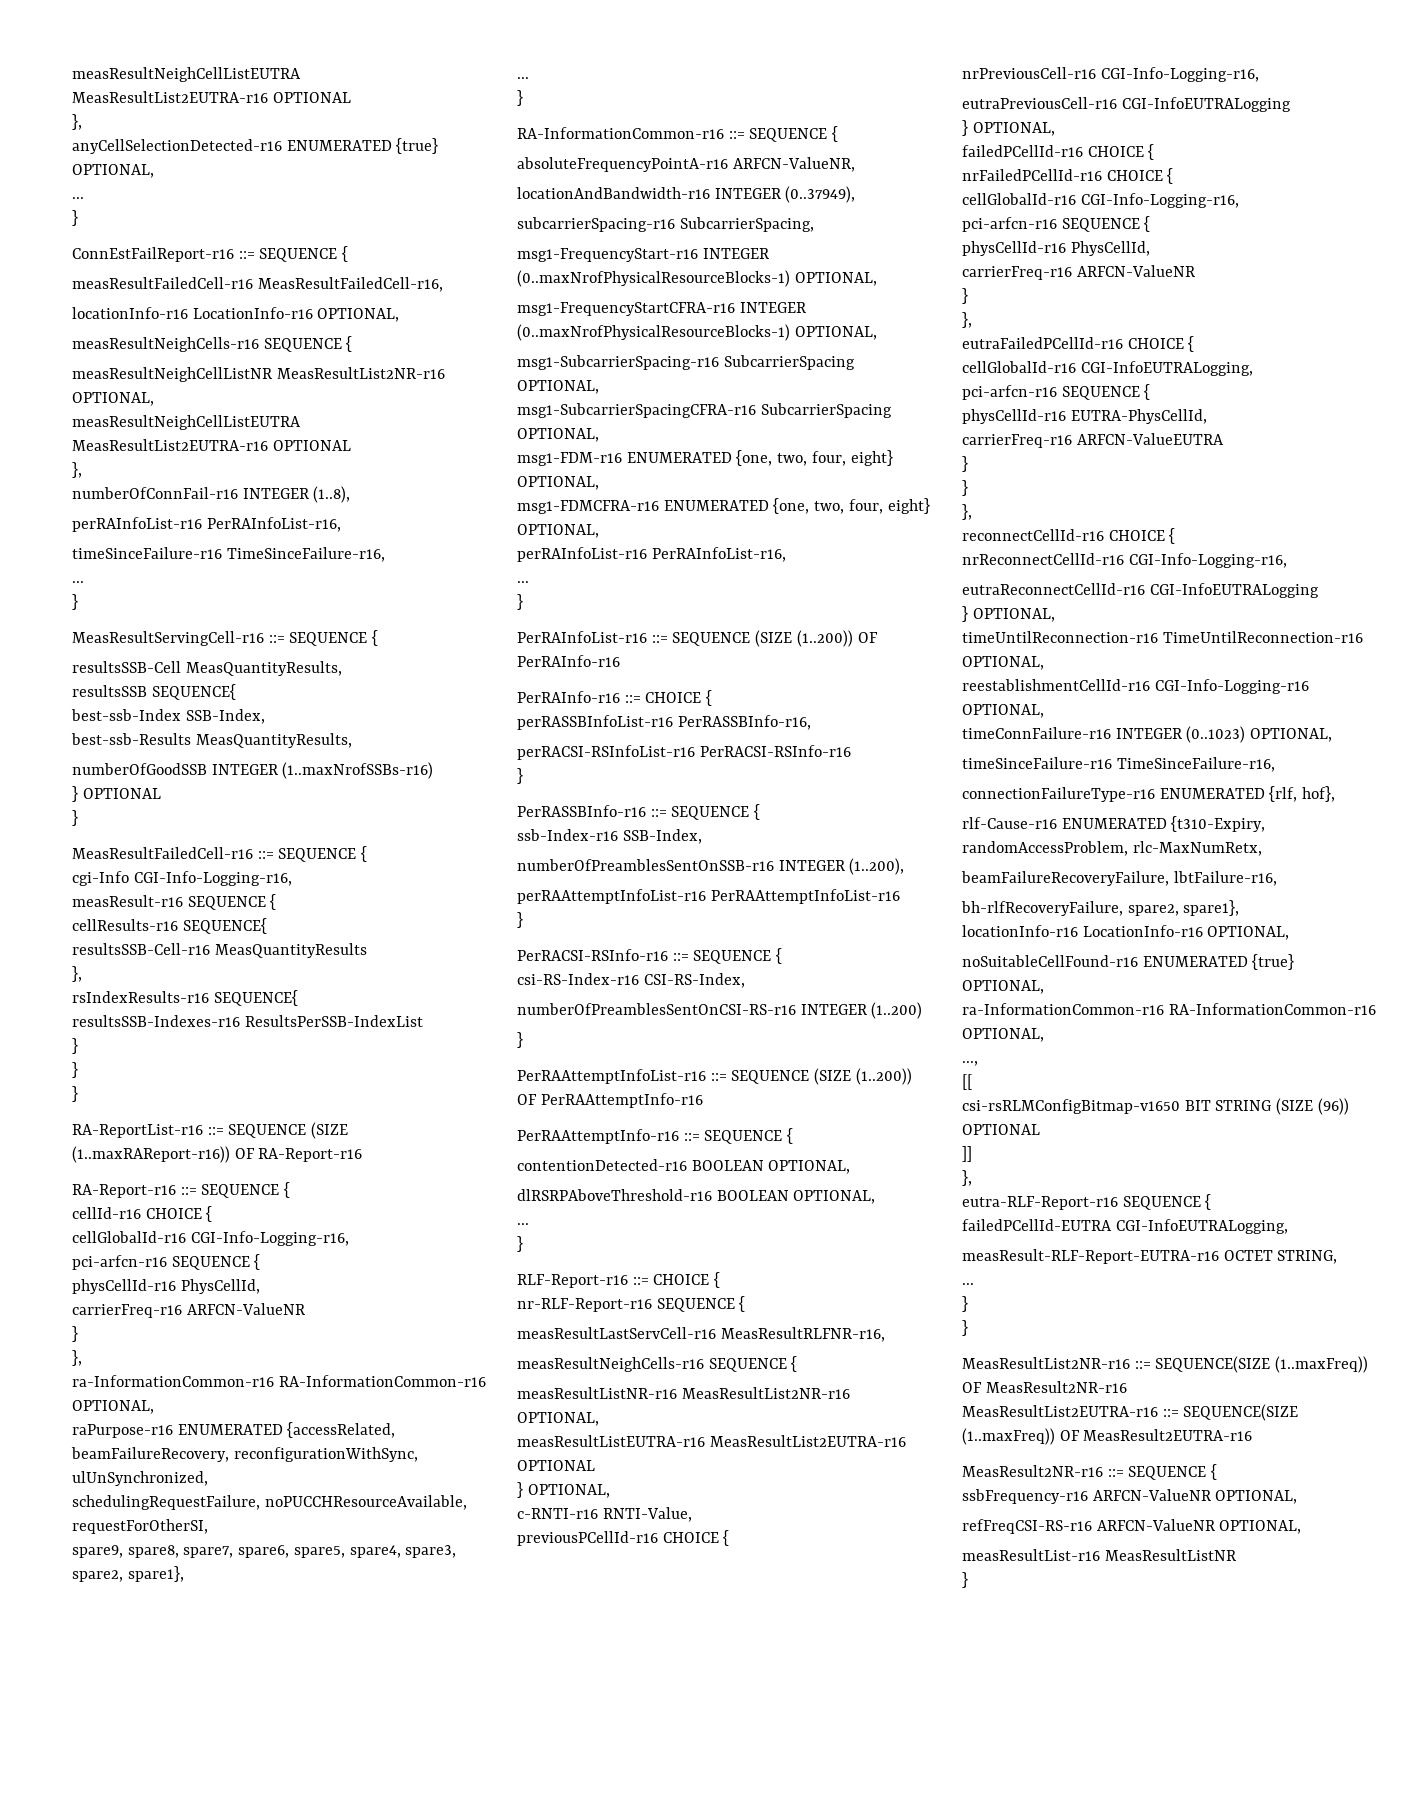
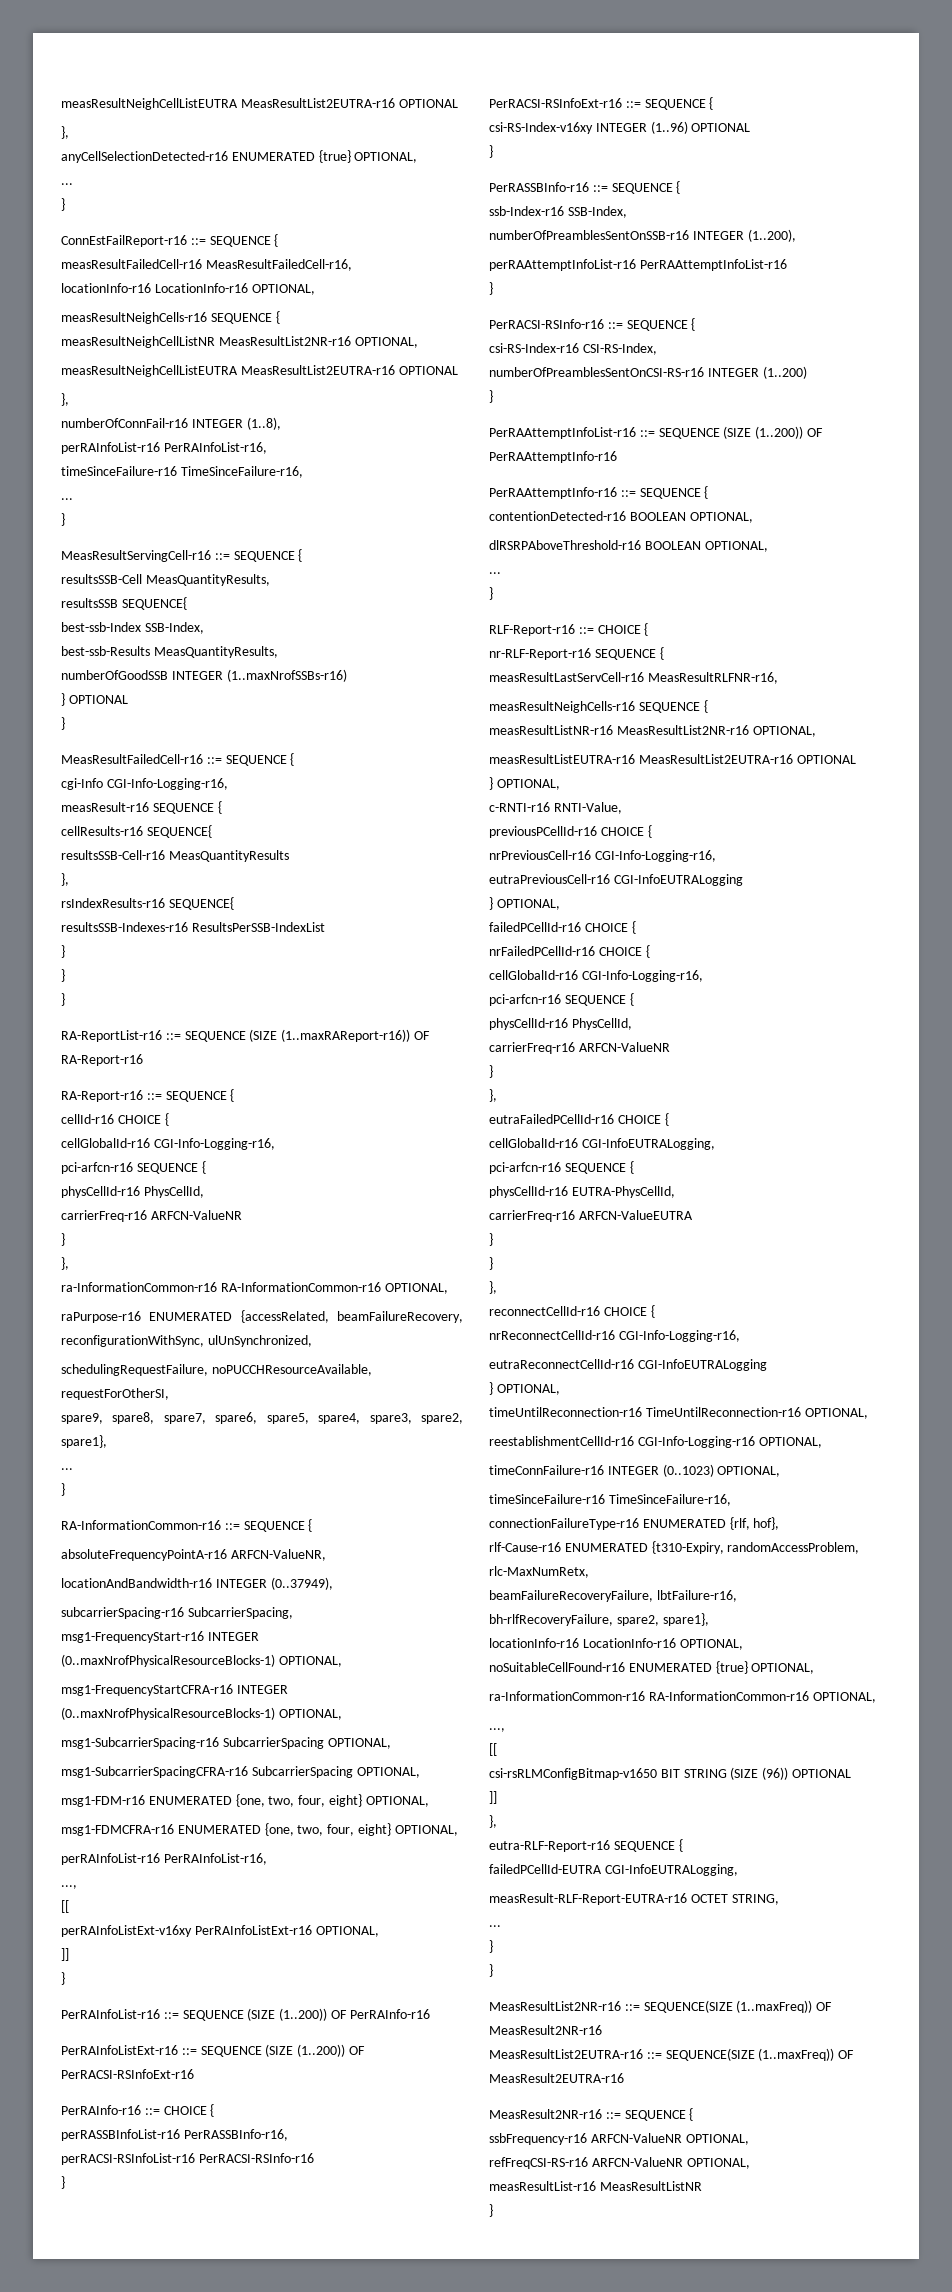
[517,581,529,583] ... -> [61,1885,77,1889] [61,1900,69,1913] [61,1925,379,1937] [61,1948,69,1961] ..., // [[ // perRAInfoListExt-v16xy PerRAInfoListExt-r16 OPTIONAL, // ]]
(620, 661) none -> [61,2044,365,2057] [61,2069,194,2079] // PerRAInfoListExt-r16 ::= SEQUENCE (SIZE (1..200)) OF PerRACSI-RSInfoExt-r16
(523, 776) none -> [489,97,714,110] [489,121,751,134] [489,145,493,158] // PerRACSI-RSInfoExt-r16 ::= SEQUENCE { // csi-RS-Index-v16xy INTEGER (1..96) OPTIONAL // }

